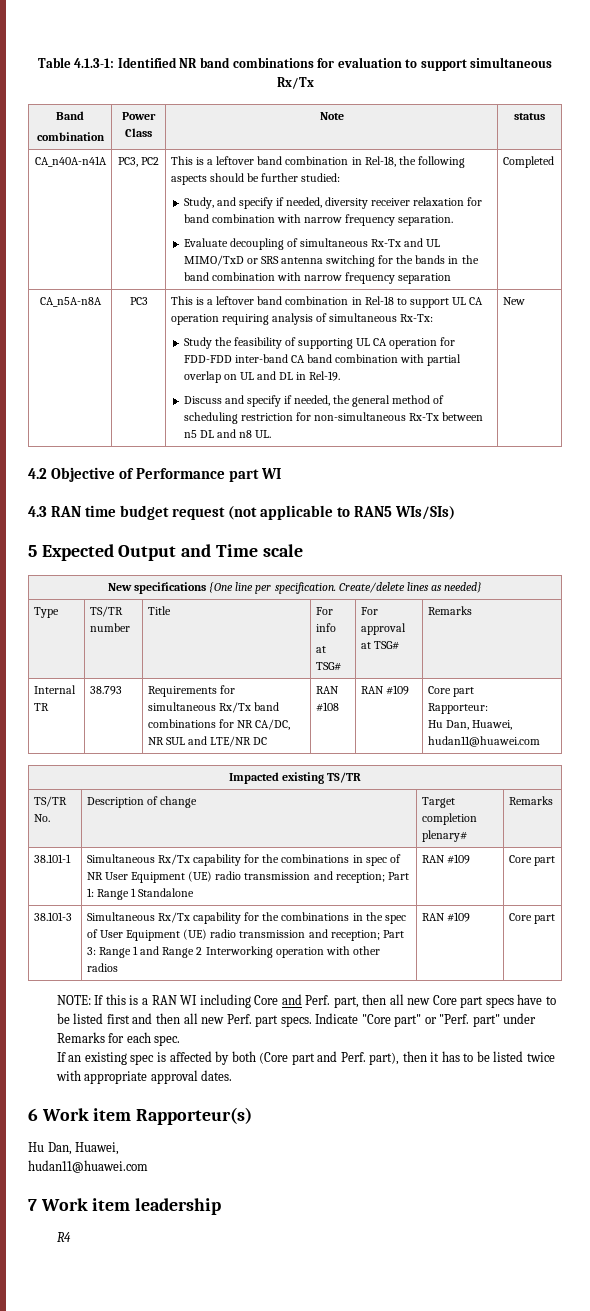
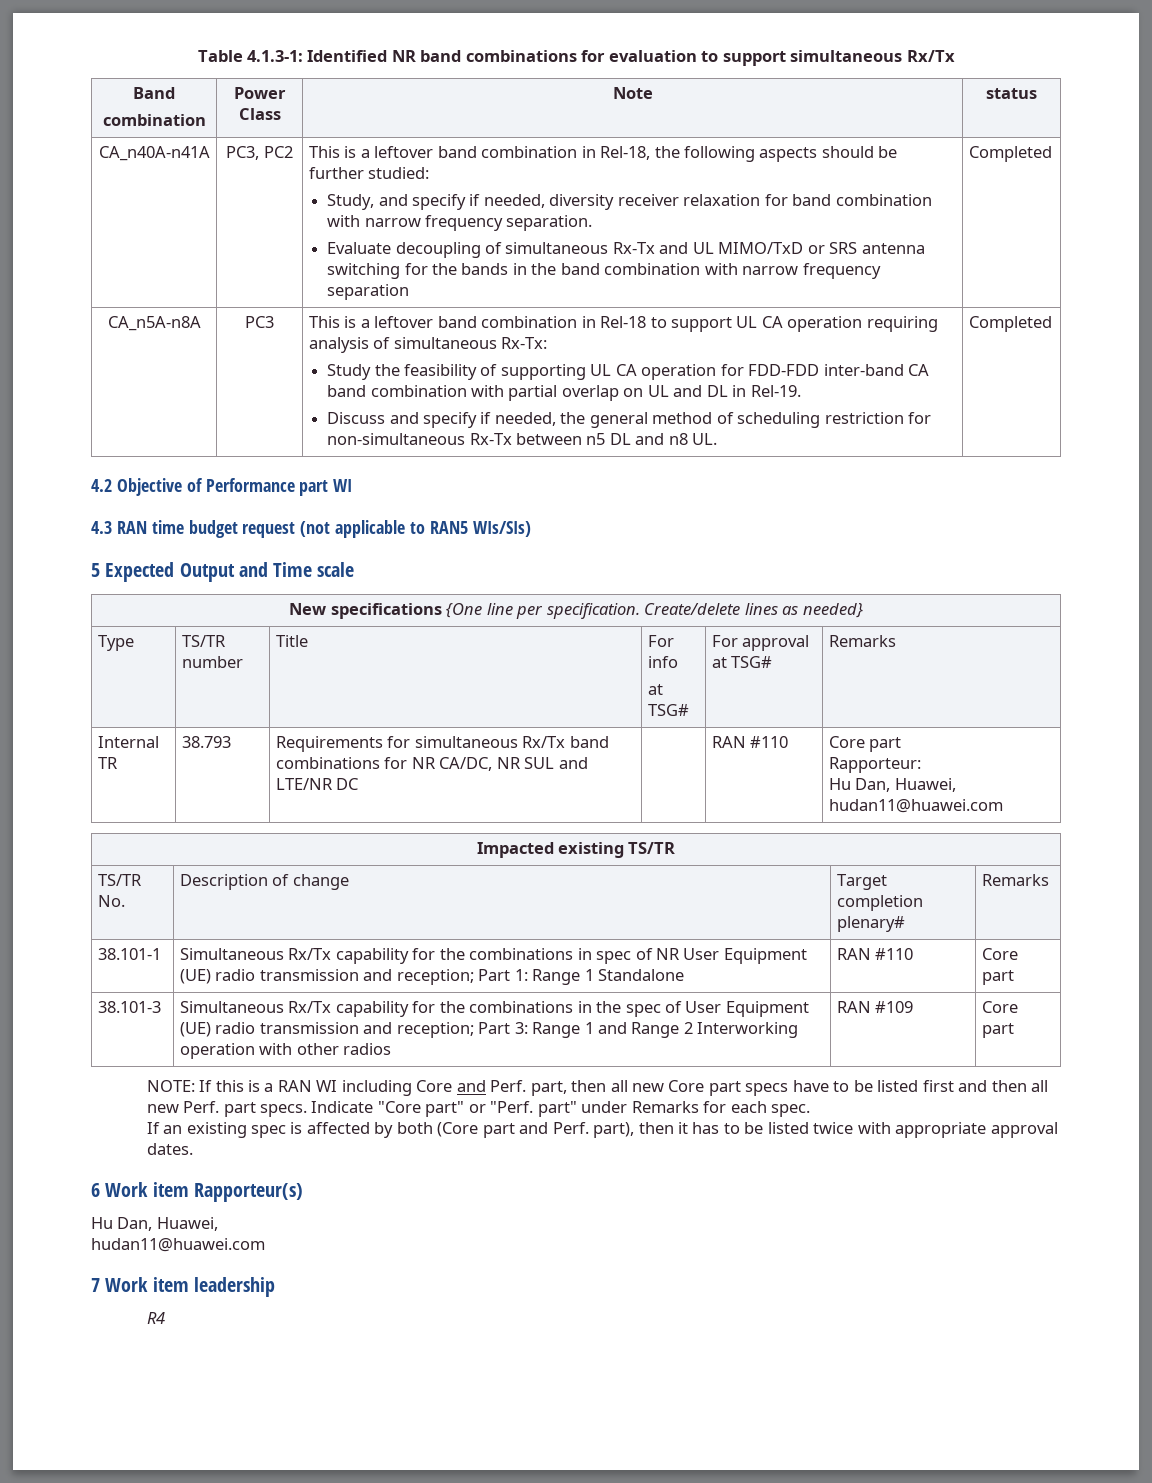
[502,297,525,305] New -> [968,316,1052,332] Completed
[315,686,339,694] [315,702,339,712] [360,685,410,695] RAN #108 | RAN #109 -> [711,736,789,748] | RAN #110
[447,854,471,864] #109 -> [875,948,914,960] #110

